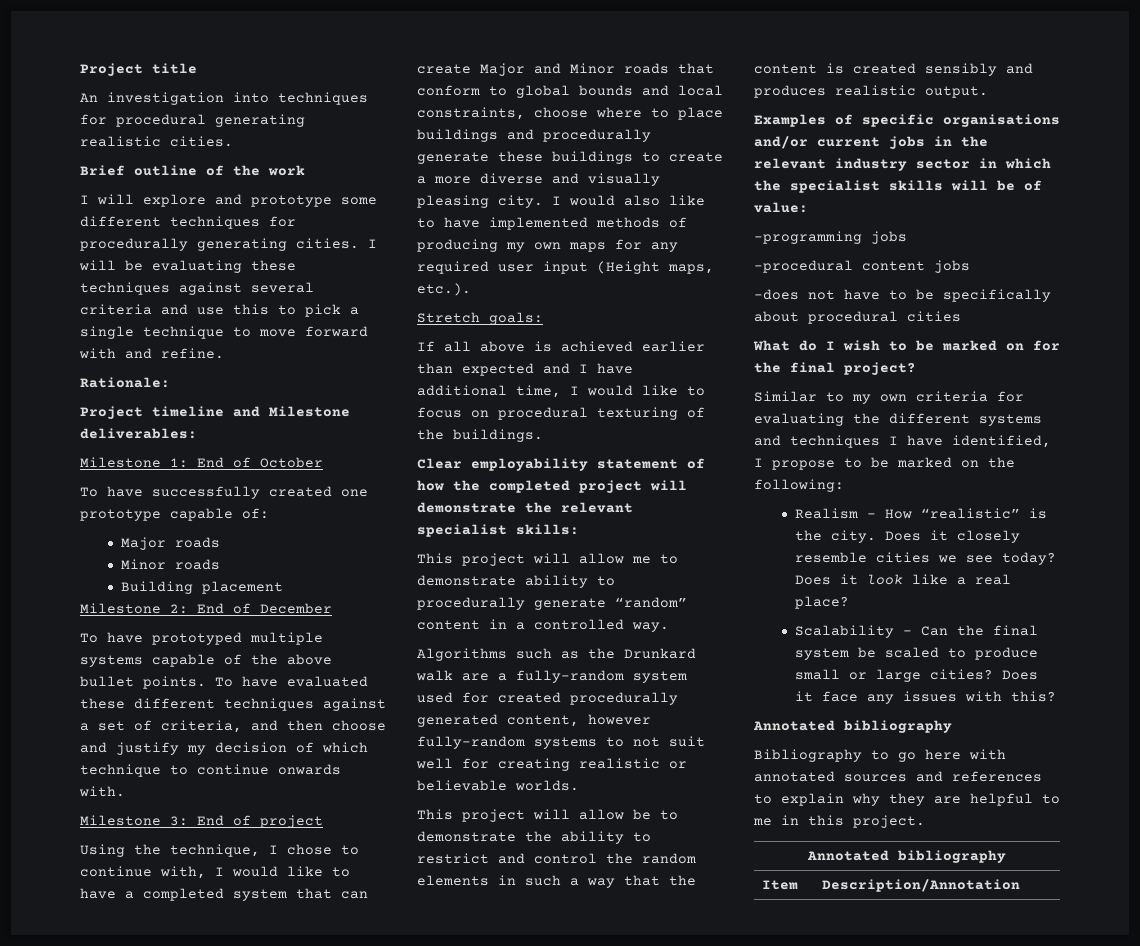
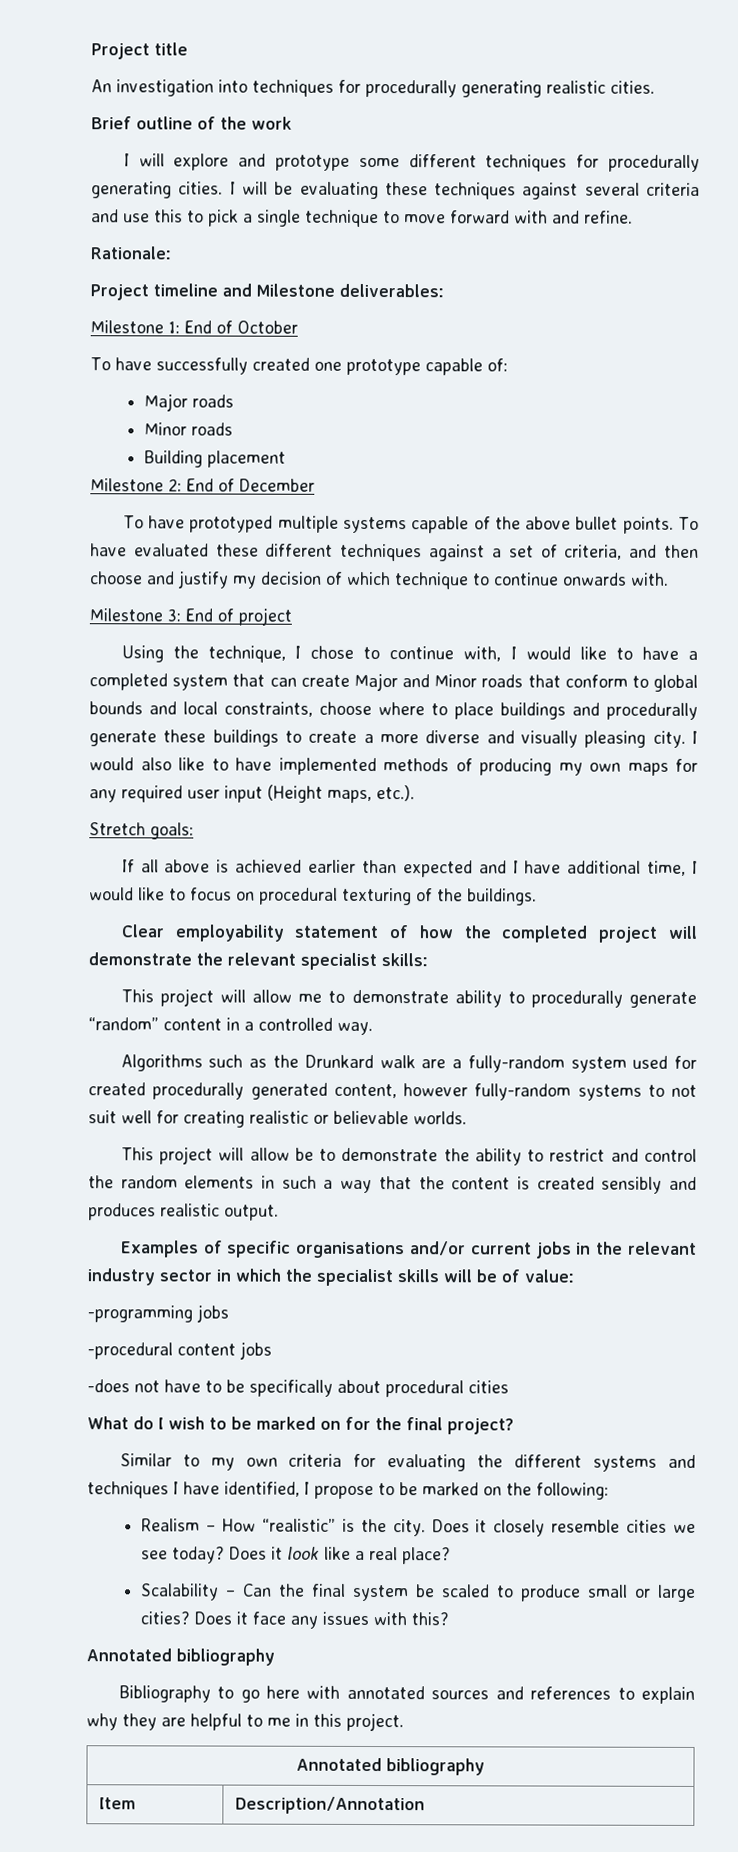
[116,114,206,127] procedural -> [365,79,457,98] procedurally

